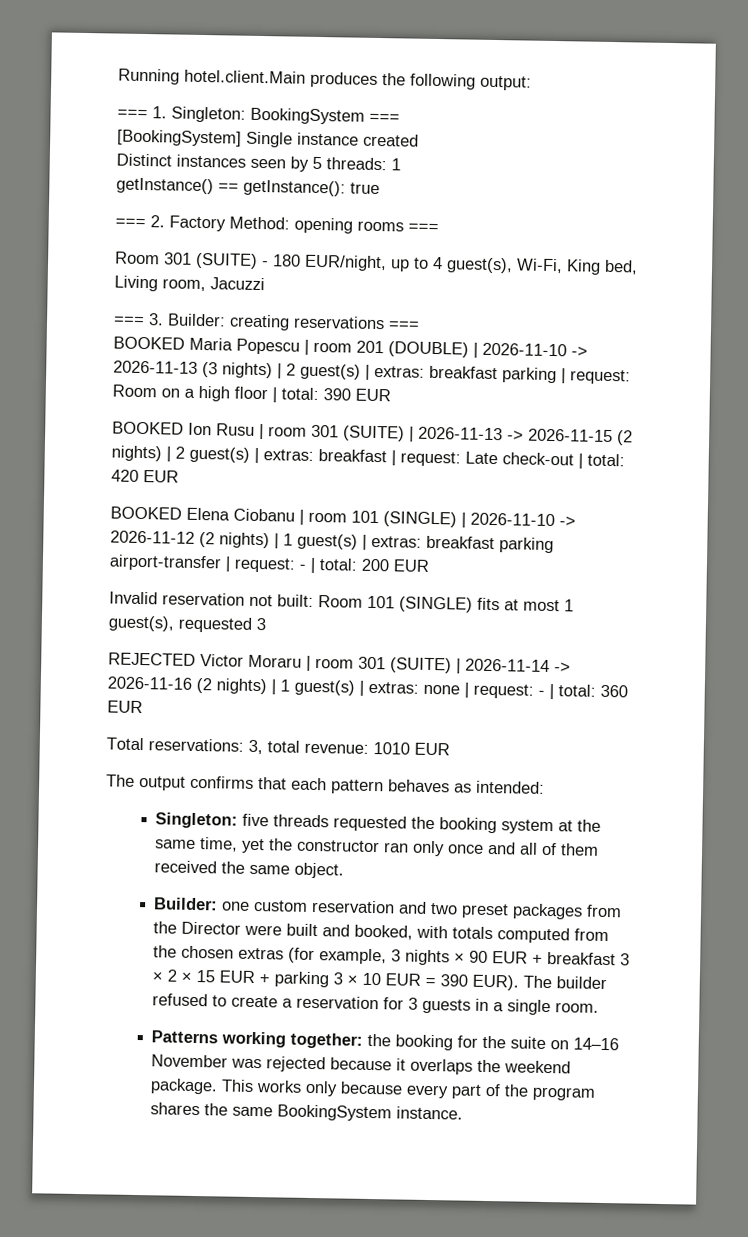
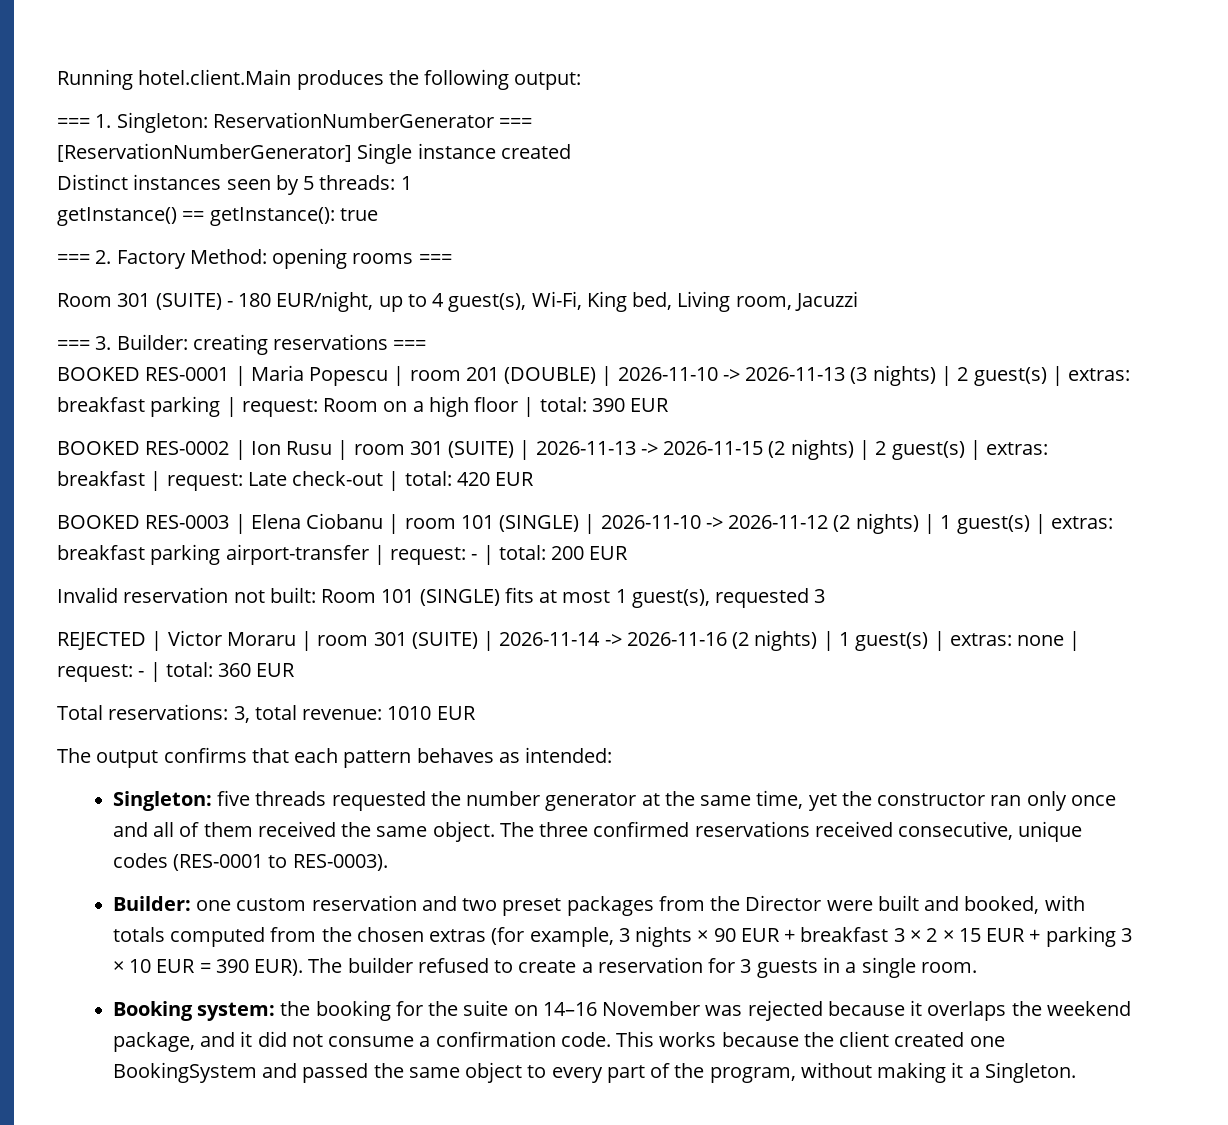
[250,107,400,125] [117,129,242,147] BookingSystem === // [BookingSystem] -> [212,112,533,128] [57,143,352,162] ReservationNumberGenerator === // [ReservationNumberGenerator]
(185, 343) none -> [145,366,246,386] RES-0001 |
(184, 428) none -> [145,440,246,460] RES-0002 |
(182, 513) none -> [145,514,246,534] RES-0003 |
(196, 659) none -> [151,631,163,651] |
[439,817,555,835] booking system -> [466,791,637,811] number generator
(345, 870) none -> [499,821,1083,842] [112,853,388,871] The three confirmed reservations received consecutive, unique codes (RES-0001 to RES-0003).
[151,1030,364,1049] Patterns working together: -> [112,1001,276,1021] Booking system:
[150,1078,597,1101] [150,1102,464,1122] package. This works only because every part of the program shares the same BookingSystem instance. -> [112,1031,1005,1052] [112,1062,1076,1083] package, and it did not consume a confirmation code. This works because the client created one BookingSystem and passed the same object to every part of the program, without making it a Singleton.

